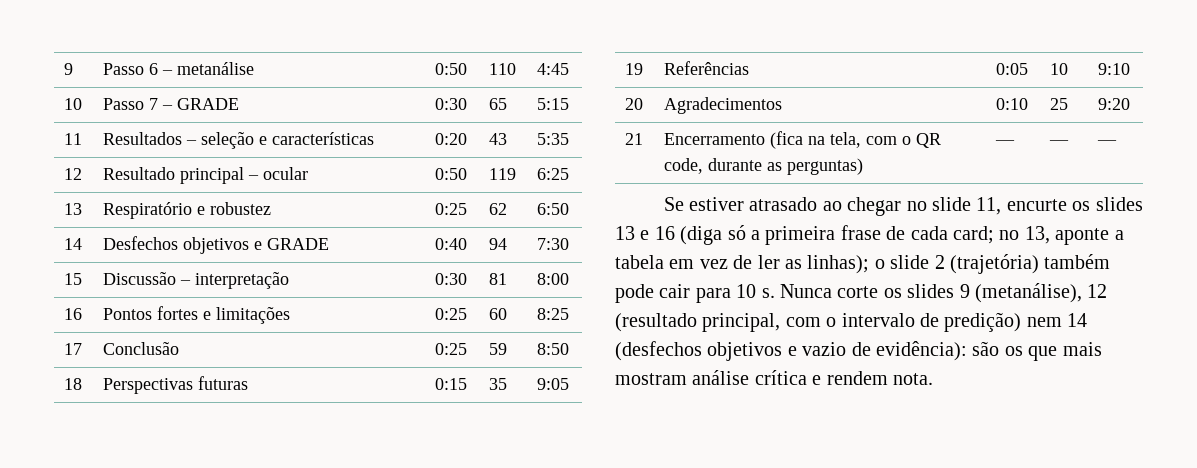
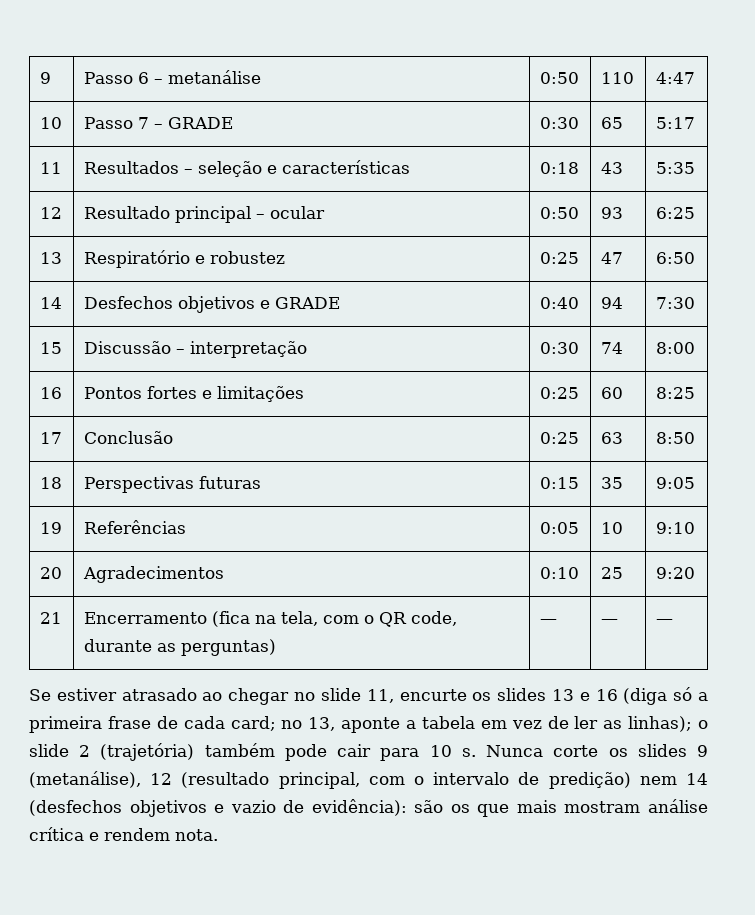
[537,63,570,75] 4:45 -> [655,72,695,84] 4:47
[537,98,570,110] 5:15 -> [655,117,695,129] 5:17
[435,133,468,145] 0:20 -> [539,162,579,174] 0:18
[489,168,517,180] 119 -> [600,207,623,219] 93
[489,203,508,215] 62 -> [600,252,623,264] 47
[489,273,508,285] 81 -> [600,342,623,354] 74
[489,343,508,355] 59 -> [600,432,623,444] 63

